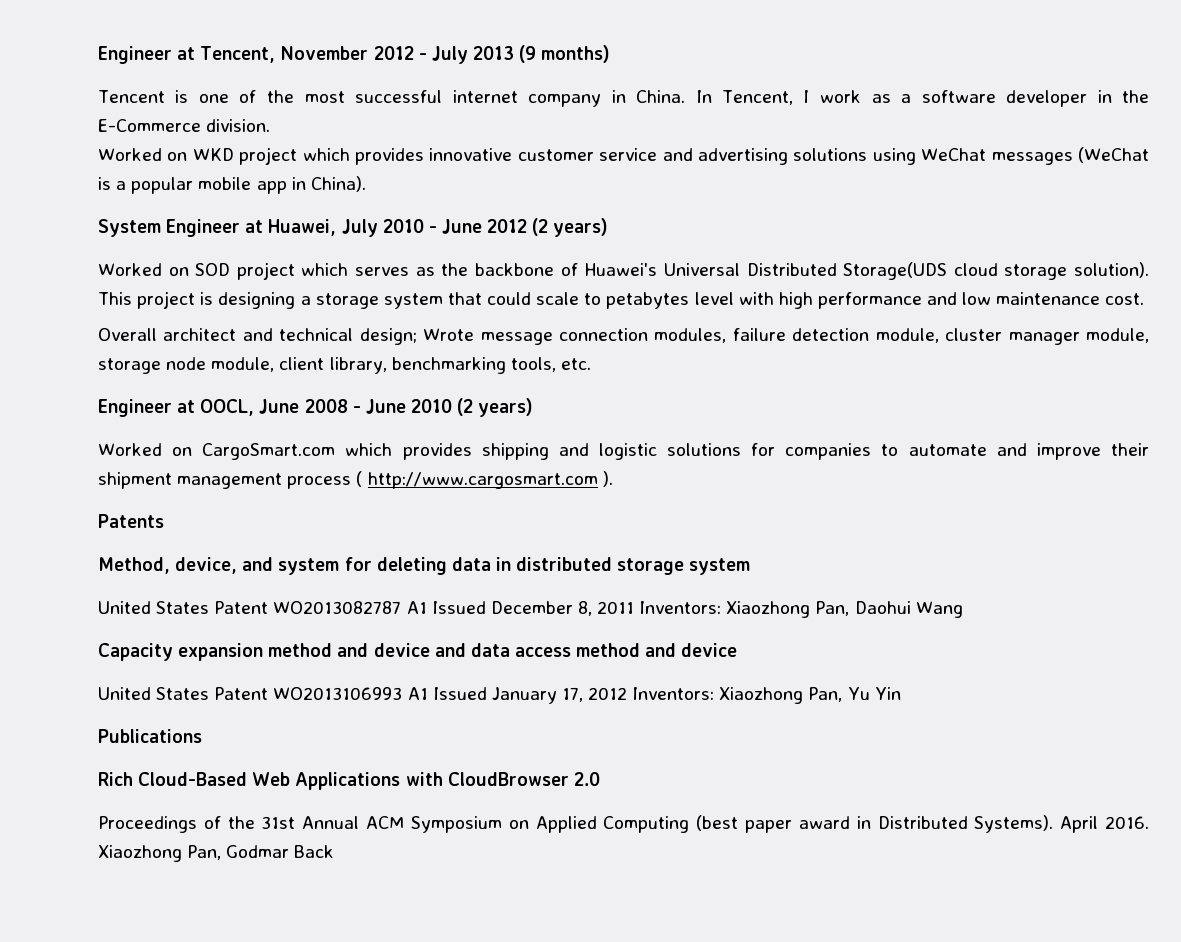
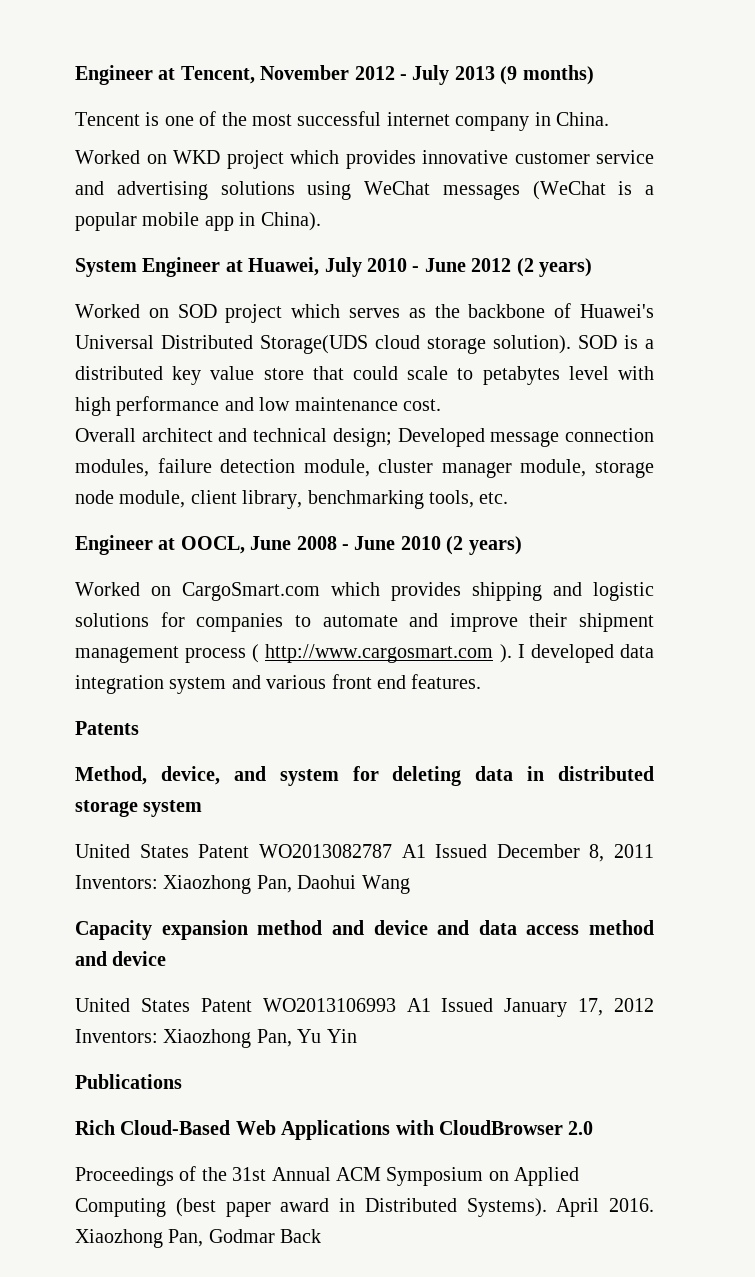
[695,90,1149,107] [98,119,271,132] In Tencent, I work as a software developer in the E-Commerce division. -> (609, 119) none
[98,291,443,309] This project is designing a storage system -> [578,335,654,349] [75,366,304,385] SOD is a distributed key value store
[423,328,475,341] Wrote -> [397,428,485,447] Developed
(613, 479) none -> [517,644,654,663] [75,674,482,694] I developed data integration system and various front end features.

